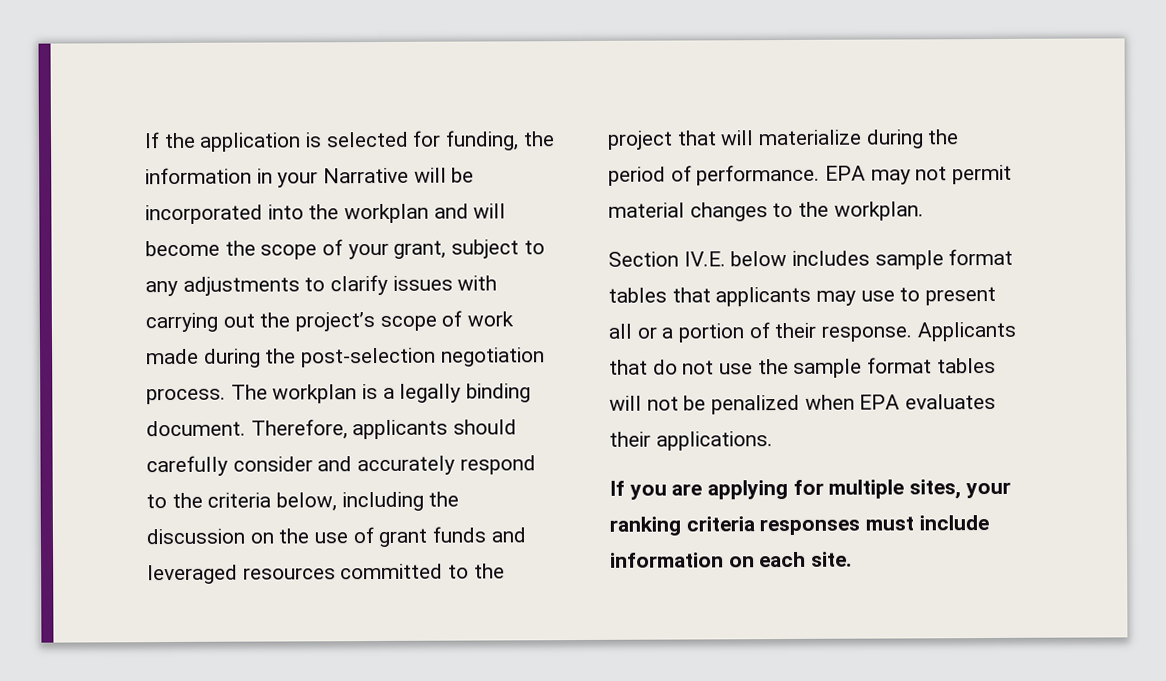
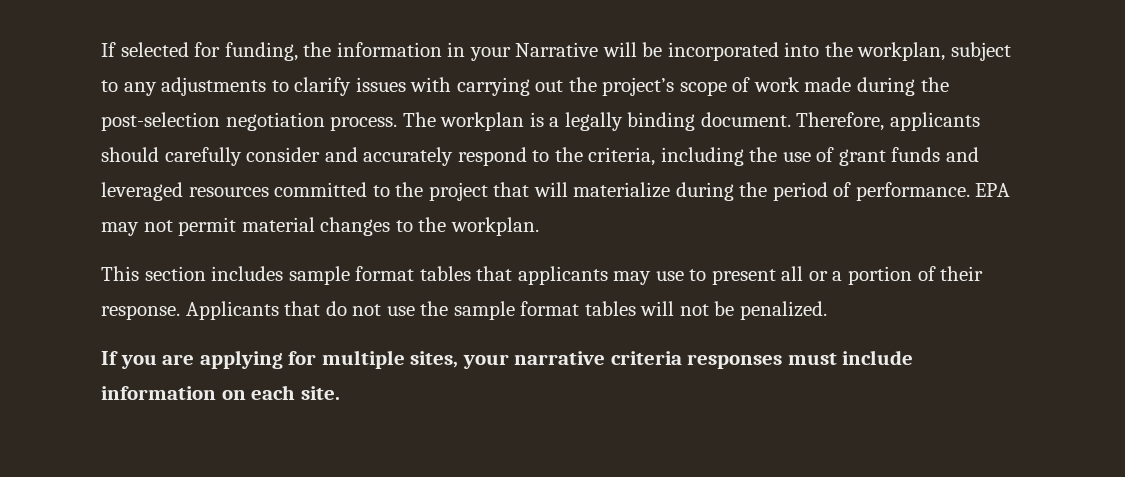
[144,132,323,152] If the application is -> [101,42,116,57] If
[344,203,507,224] [145,239,447,260] workplan and will become the scope of your grant, -> [857,42,946,61] workplan,
[207,491,460,512] [146,528,274,545] criteria below, including the discussion on -> [588,147,744,166] criteria, including
[608,250,788,267] Section IV.E. below -> [101,266,206,281] This section
[711,393,997,415] [609,431,773,451] penalized when EPA evaluates their applications. -> [739,301,827,320] penalized.
[609,516,681,536] ranking -> [514,351,606,365] narrative

